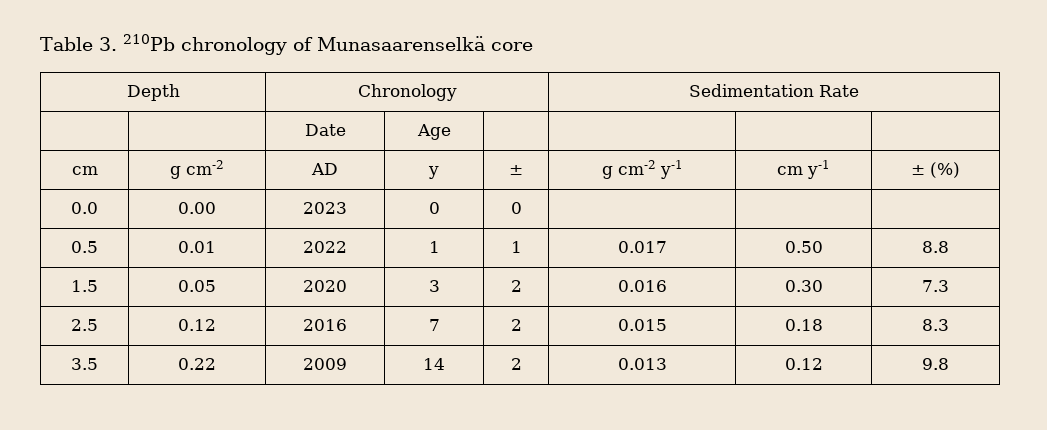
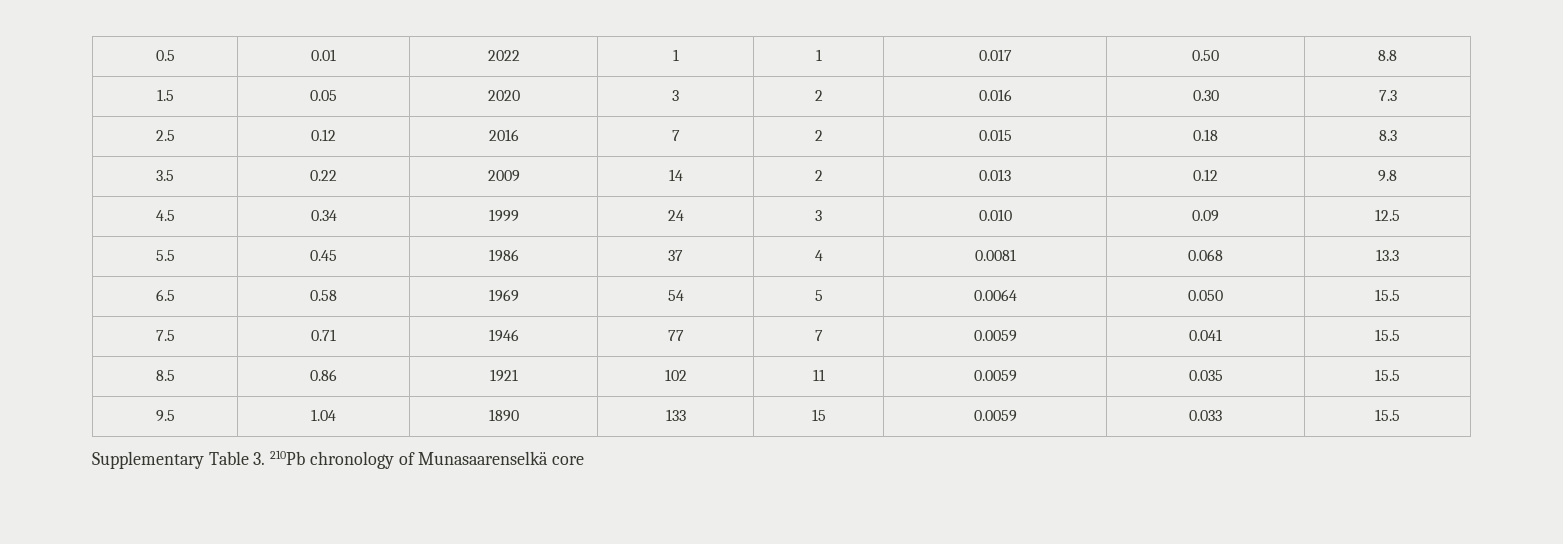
[40,34,533,55] [126,84,180,101] [357,84,457,101] [689,84,859,97] [304,124,346,136] [416,124,451,140] [71,166,98,175] [170,160,224,179] [311,163,338,175] [428,166,439,179] [509,165,523,175] [601,160,683,179] [777,160,830,179] [911,162,960,178] [71,202,98,214] [178,202,216,214] [303,202,347,214] [428,202,440,214] [510,202,522,214] Table 3. 210Pb chronology of Munasaarenselkä core // Depth | Chronology | Sedimentation Rate // | | Date | Age | | | | // cm | g cm-2 | AD | y | ± | g cm-2 y-1 | cm y-1 | ± (%) // 0.0 | 0.00 | 2023 | 0 | 0 | | | // -> (155, 55) none
(949, 364) none -> [155,210,175,221] [310,210,337,221] [488,209,519,222] [667,210,684,221] [815,210,822,221] [978,209,1012,221] [1192,210,1219,222] [1375,209,1400,221] [155,250,175,261] [310,250,337,261] [488,249,519,262] [668,250,683,261] [814,250,823,261] [974,249,1016,261] [1188,249,1223,261] [1376,249,1399,261] [155,289,175,301] [310,290,337,301] [488,289,519,302] [667,290,684,301] [814,290,823,301] [973,289,1017,301] [1188,290,1223,301] [1375,289,1400,301] [155,330,175,341] [311,329,336,341] [488,329,519,342] [667,330,684,341] [814,330,823,341] [973,330,1017,342] [1189,329,1222,341] [1375,329,1400,341] [155,370,175,381] [310,369,337,381] [489,369,518,382] [664,369,687,381] [812,369,825,381] [973,370,1017,382] [1188,370,1223,381] [1375,369,1400,381] [155,410,175,422] [311,409,336,421] [488,409,519,422] [665,409,686,421] [811,409,826,421] [973,410,1017,422] [1189,410,1222,421] [1375,409,1400,421] [92,450,585,469] // 4.5 | 0.34 | 1999 | 24 | 3 | 0.010 | 0.09 | 12.5 // 5.5 | 0.45 | 1986 | 37 | 4 | 0.0081 | 0.068 | 13.3 // 6.5 | 0.58 | 1969 | 54 | 5 | 0.0064 | 0.050 | 15.5 // 7.5 | 0.71 | 1946 | 77 | 7 | 0.0059 | 0.041 | 15.5 // 8.5 | 0.86 | 1921 | 102 | 11 | 0.0059 | 0.035 | 15.5 // 9.5 | 1.04 | 1890 | 133 | 15 | 0.0059 | 0.033 | 15.5 // Supplementary Table 3. 210Pb chronology of Munasaarenselkä core

